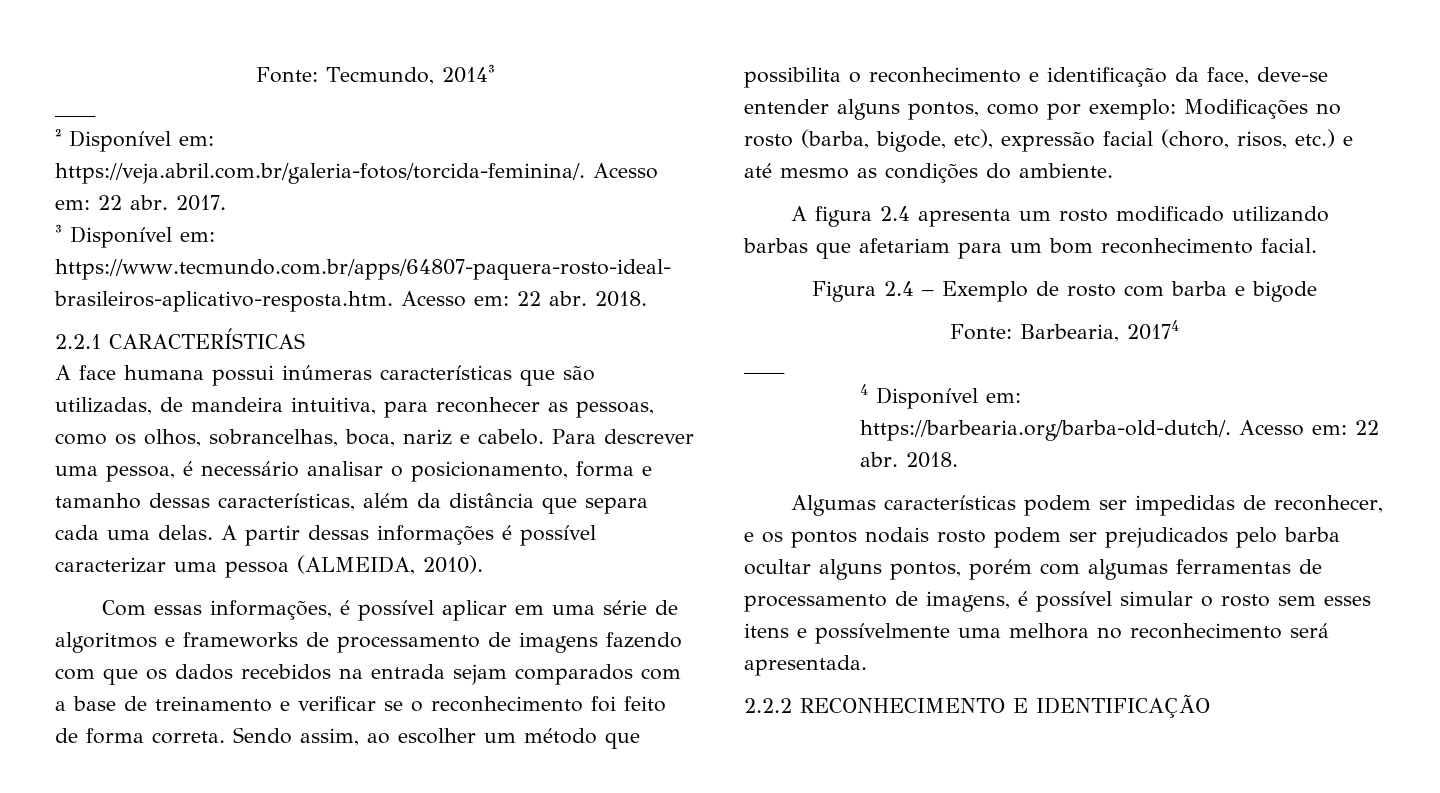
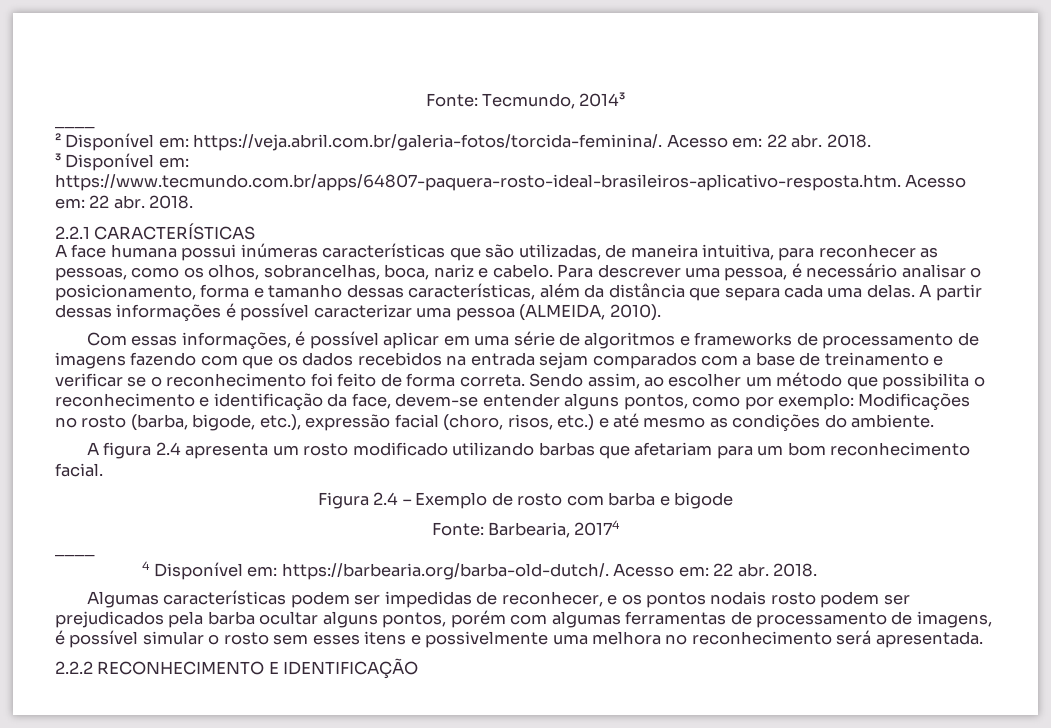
[175,195,226,211] 2017. -> [826,134,871,148] 2018.
[191,397,283,412] mandeira -> [630,244,698,258] maneira
[1257,67,1328,82] deve-se -> [395,393,479,407] devem-se
[954,129,993,149] etc), -> [259,414,301,431] etc.),
[1236,527,1277,548] pelo -> [168,611,204,628] pela
[815,623,950,644] possívelmente -> [425,631,549,648] possivelmente

